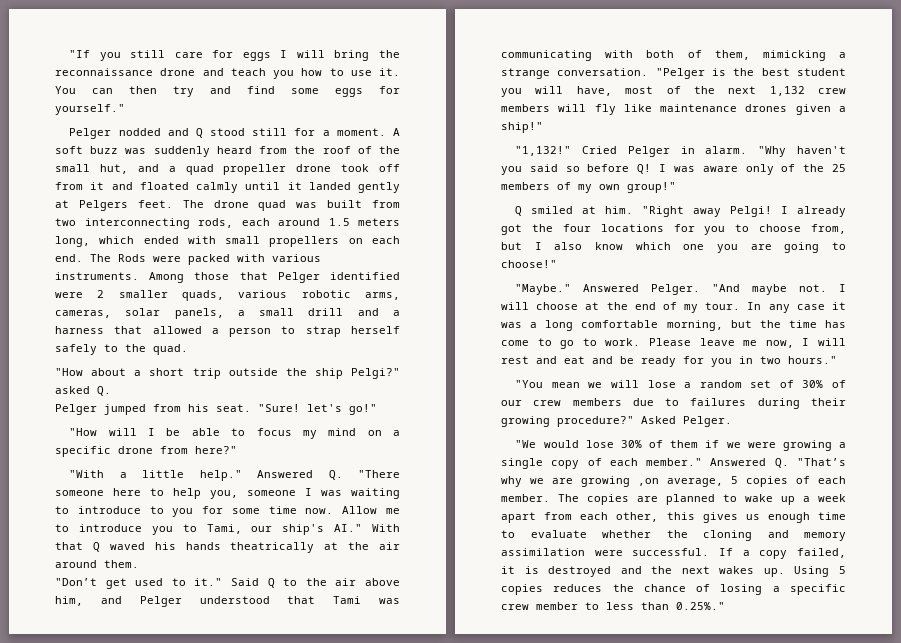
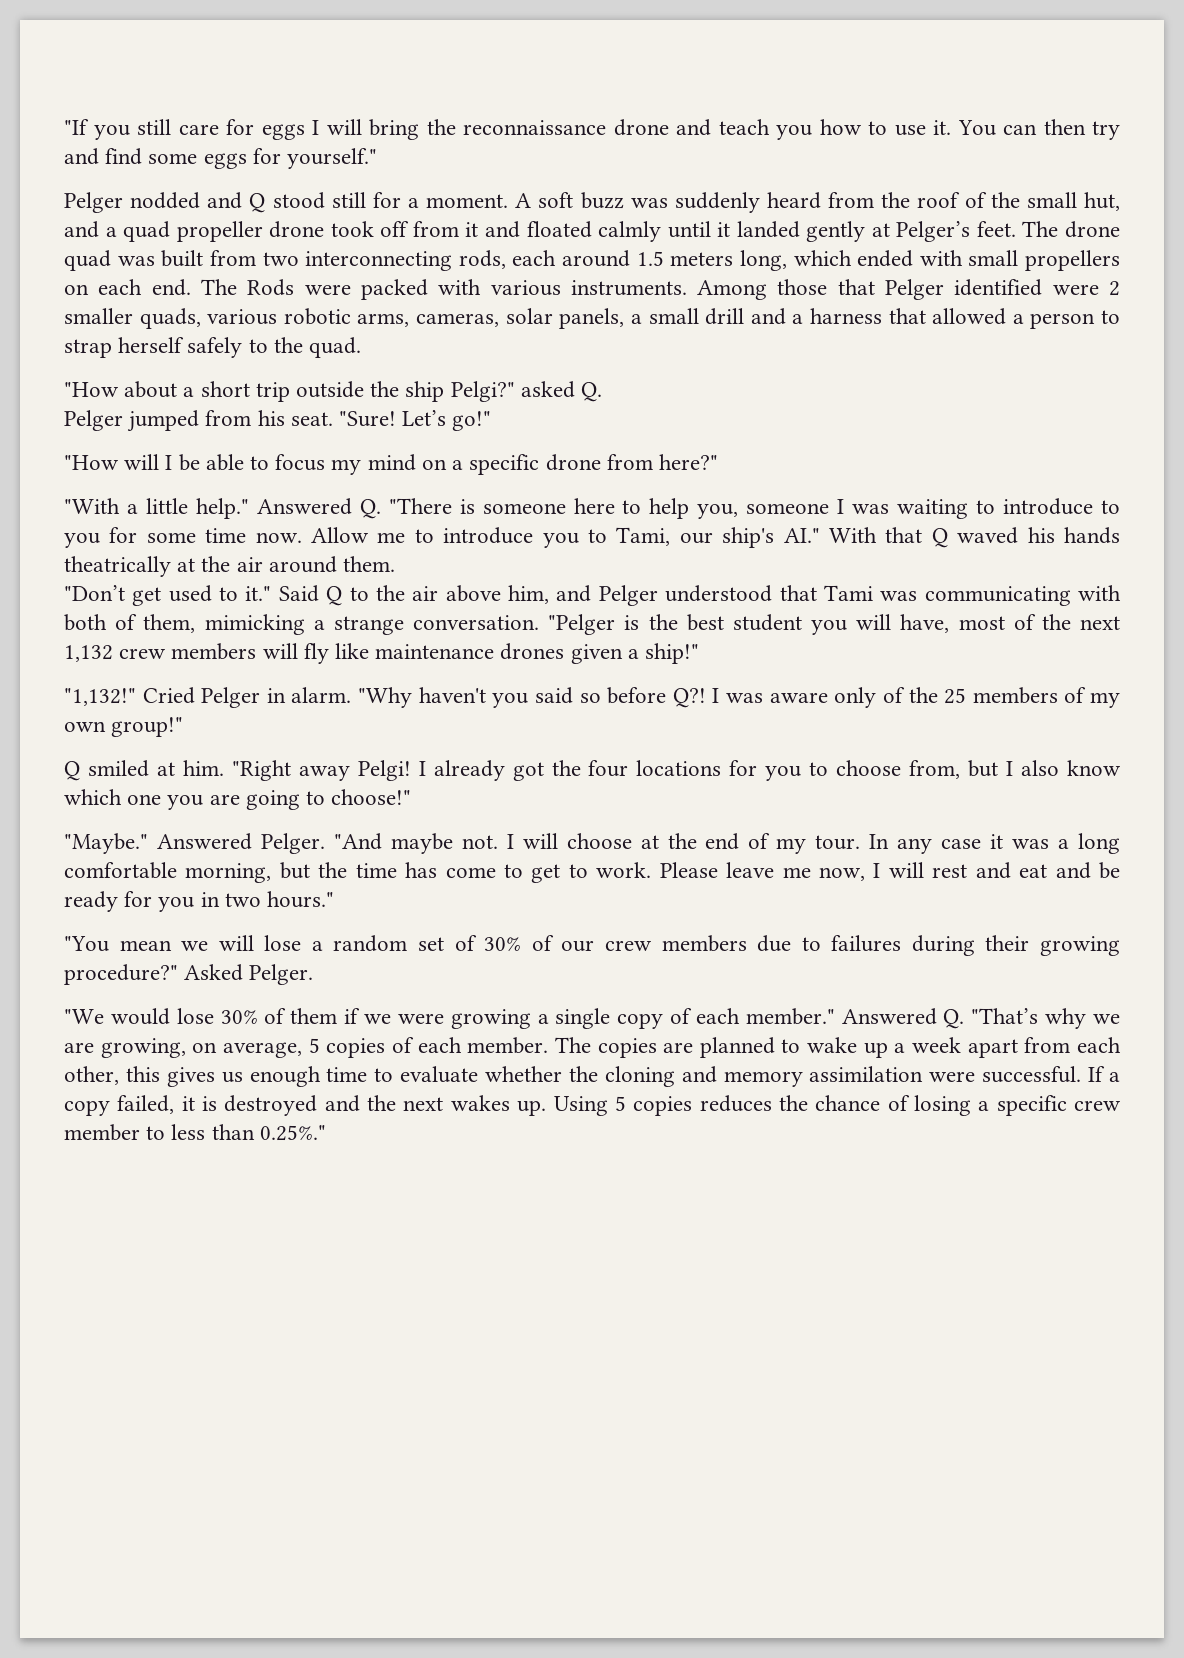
[78,200,128,211] Pelgers -> [896,221,971,242] Pelger’s
[307,404,342,412] let's -> [402,410,447,426] Let’s
(400, 474) none -> [459,499,475,514] is
[637,164,652,174] Q! -> [672,688,706,708] Q?!
[560,340,575,349] go -> [531,864,561,883] get
[581,476,659,487] growing ,on -> [100,1038,218,1058] growing, on

